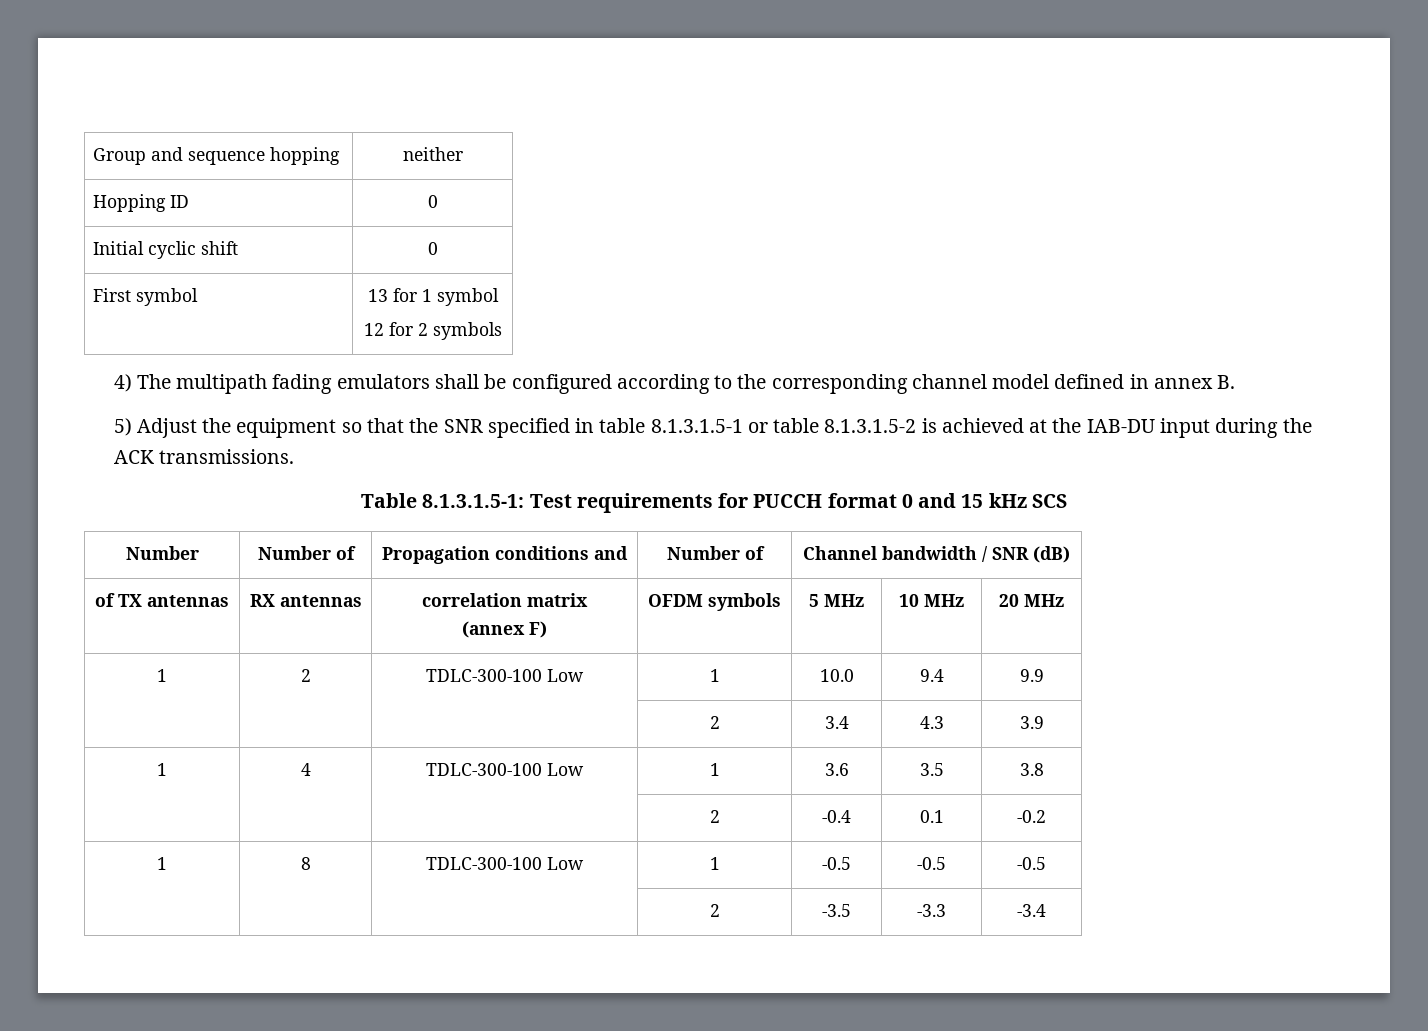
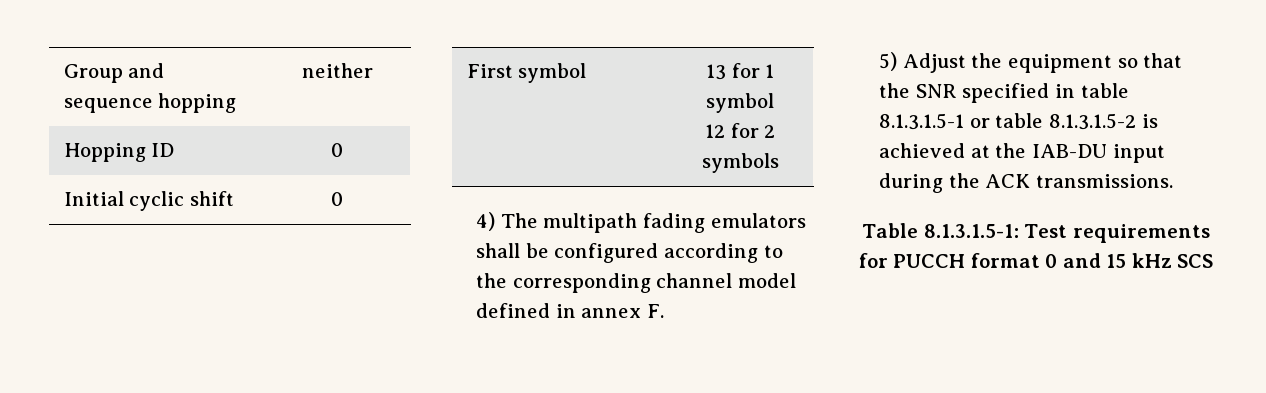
[1217,375,1236,389] B. -> [647,304,665,318] F.
[125,546,199,560] [257,546,356,560] [382,546,628,564] [666,546,765,560] [803,546,1070,563] [95,593,229,607] [249,594,362,607] [422,593,588,607] [462,621,547,638] [648,593,781,611] [809,594,864,607] [899,594,964,607] [999,594,1064,607] [157,669,167,682] [300,669,311,682] [426,669,584,682] [709,669,720,682] [819,669,854,682] [919,669,944,682] [1019,669,1044,682] [709,716,720,729] [824,716,849,729] [919,716,944,729] [1019,716,1044,729] [157,763,167,776] [300,763,311,776] [426,763,584,776] [709,763,720,776] [824,763,849,776] [919,763,944,776] [1019,763,1044,776] [709,810,720,823] [822,810,851,823] [919,810,944,823] [1017,810,1046,823] [157,857,167,870] [300,857,311,870] [426,857,584,870] [709,857,720,870] [822,857,851,870] [917,857,946,870] [1017,857,1046,870] [709,904,720,917] [822,904,851,917] [917,904,946,917] [1017,904,1046,917] // Number | Number of | Propagation conditions and | Number of | Channel bandwidth / SNR (dB) // of TX antennas | RX antennas | correlation matrix // (annex F) | OFDM symbols | 5 MHz | 10 MHz | 20 MHz // 1 | 2 | TDLC-300-100 Low | 1 | 10.0 | 9.4 | 9.9 // | | | 2 | 3.4 | 4.3 | 3.9 // 1 | 4 | TDLC-300-100 Low | 1 | 3.6 | 3.5 | 3.8 // | | | 2 | -0.4 | 0.1 | -0.2 // 1 | 8 | TDLC-300-100 Low | 1 | -0.5 | -0.5 | -0.5 // | | | 2 | -3.5 | -3.3 | -3.4 -> (1214, 261) none

